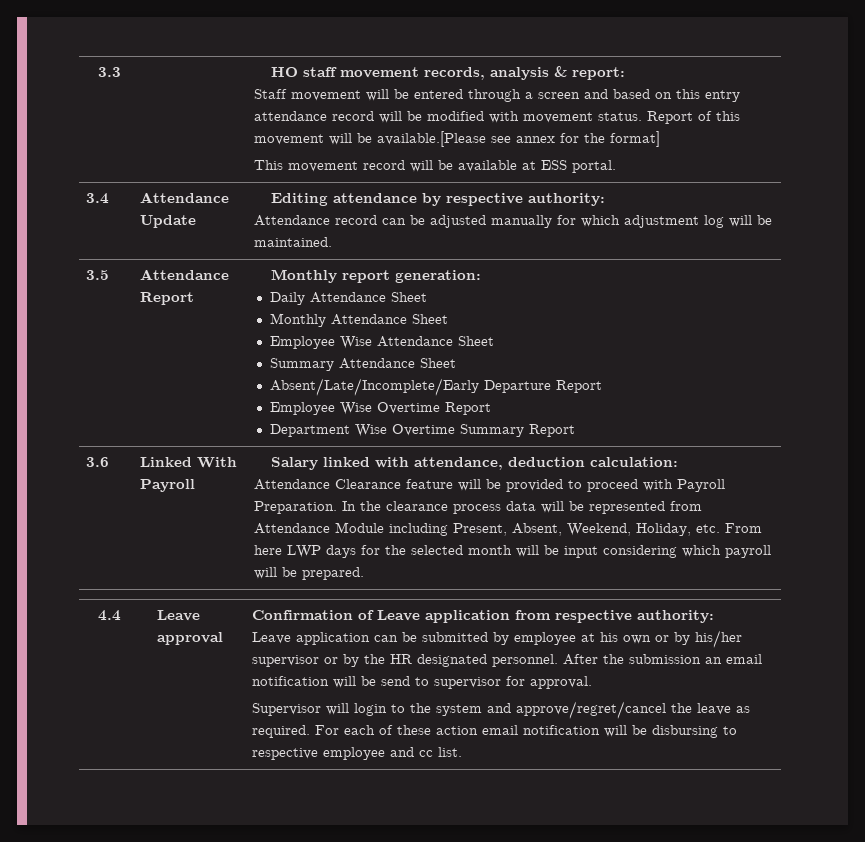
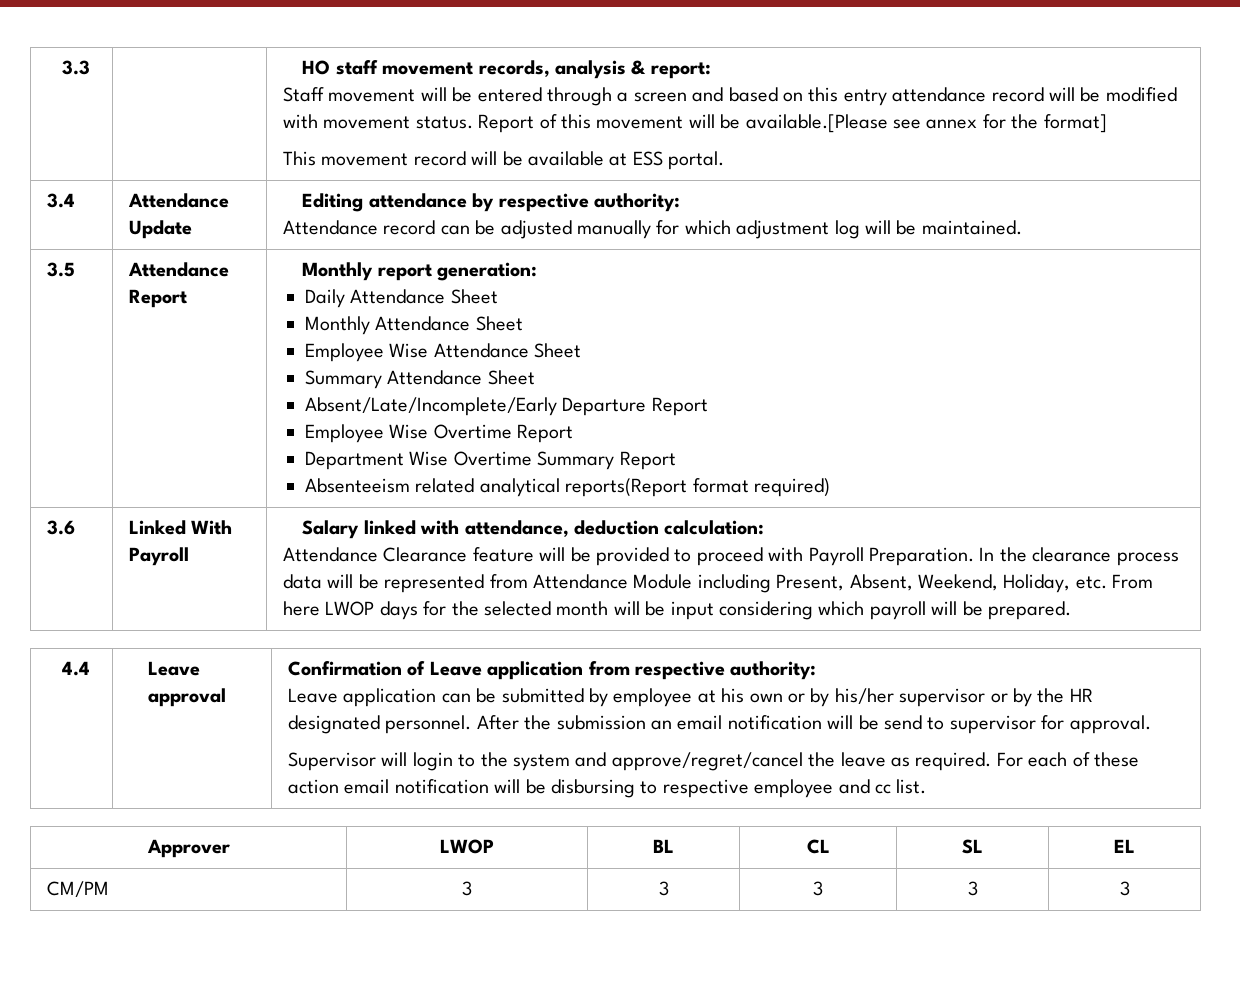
(575, 430) none -> [305,478,831,497] // Absenteeism related analytical reports(Report format required)
[286,545,321,558] LWP -> [325,601,375,616] LWOP
(462, 752) none -> [146,839,230,858] [440,839,494,854] [653,839,674,853] [806,839,830,854] [962,839,983,854] [1114,839,1135,853] [47,881,110,897] [462,881,472,896] [658,881,669,896] [813,881,823,896] [967,881,978,896] [1119,881,1130,896] // Approver | LWOP | BL | CL | SL | EL // CM/PM | 3 | 3 | 3 | 3 | 3

